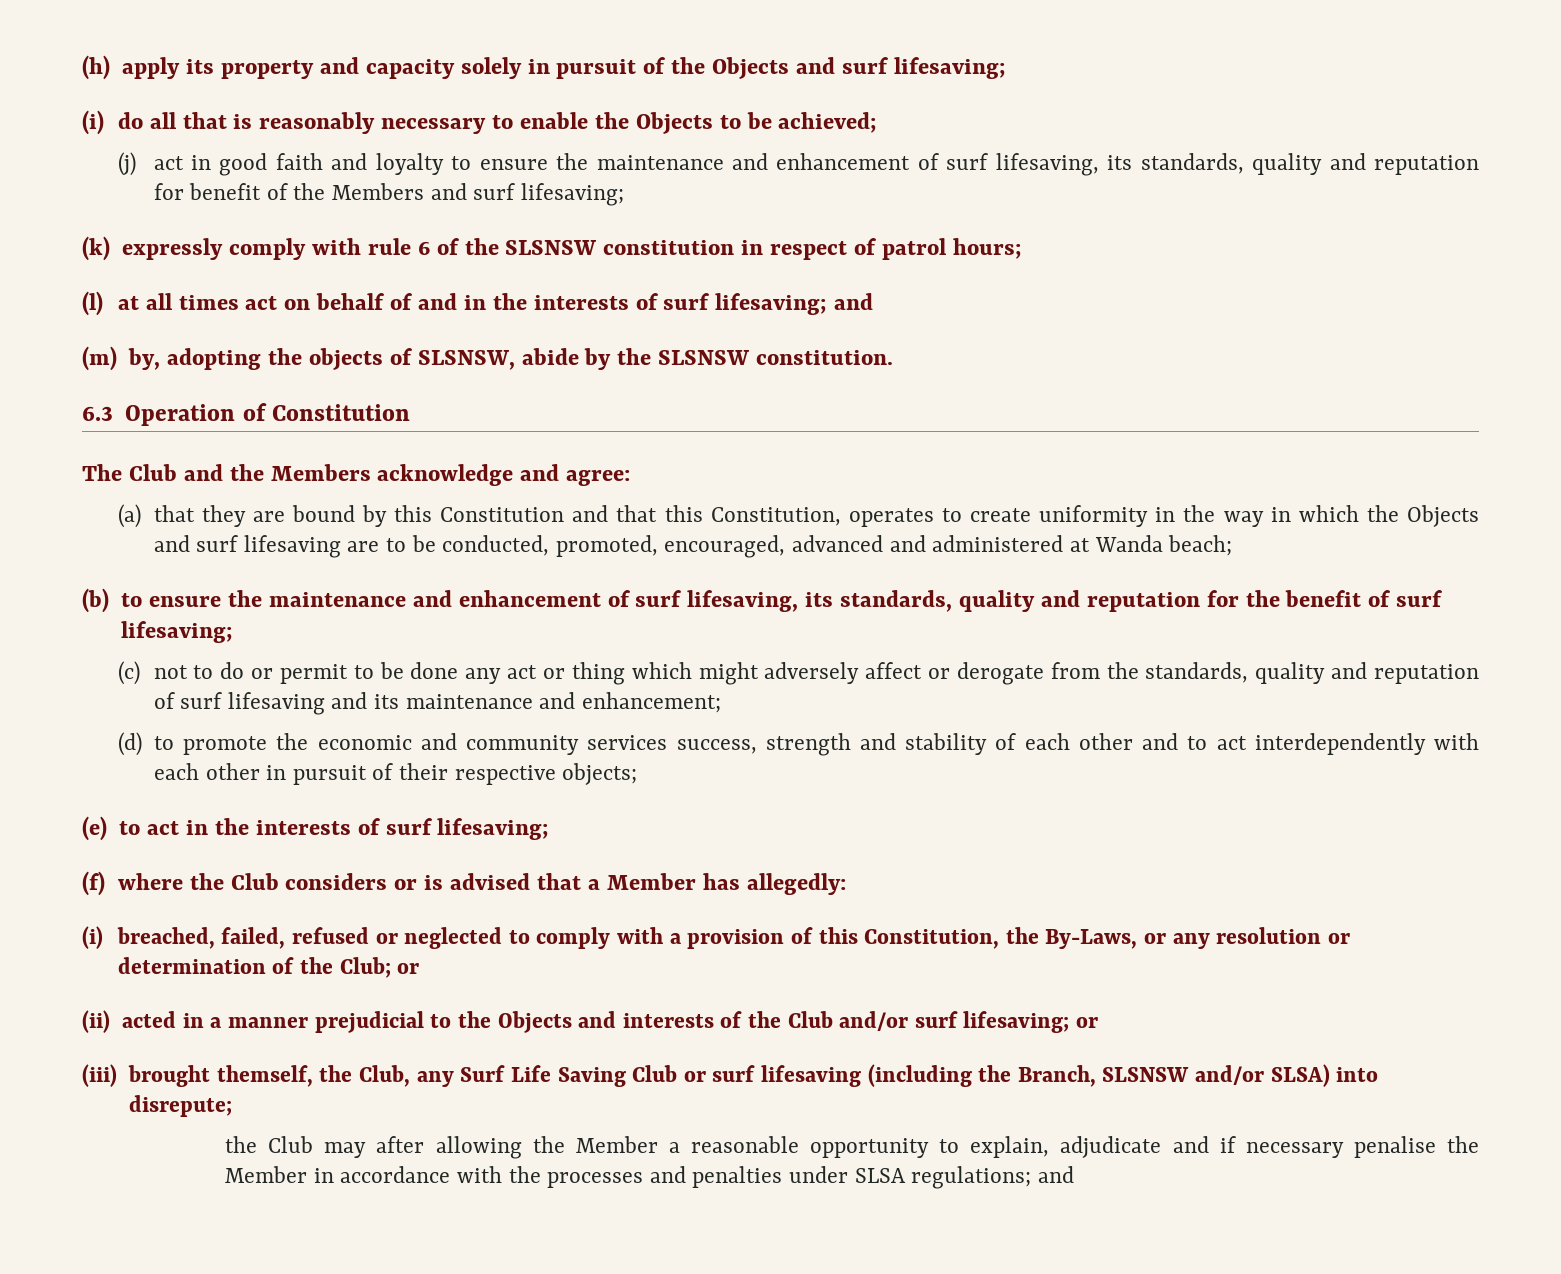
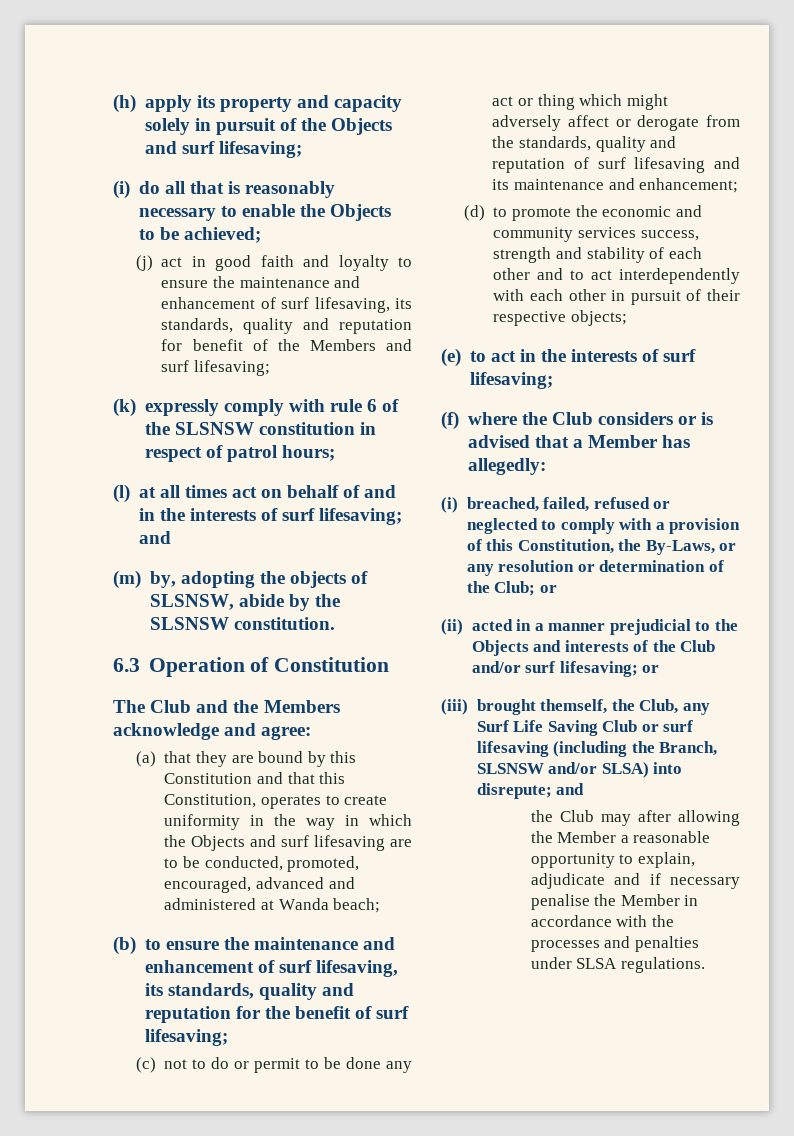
(233, 1106) none -> [556,783,585,795] and
[911,1166,1074,1189] regulations; and -> [620,957,705,973] regulations.

